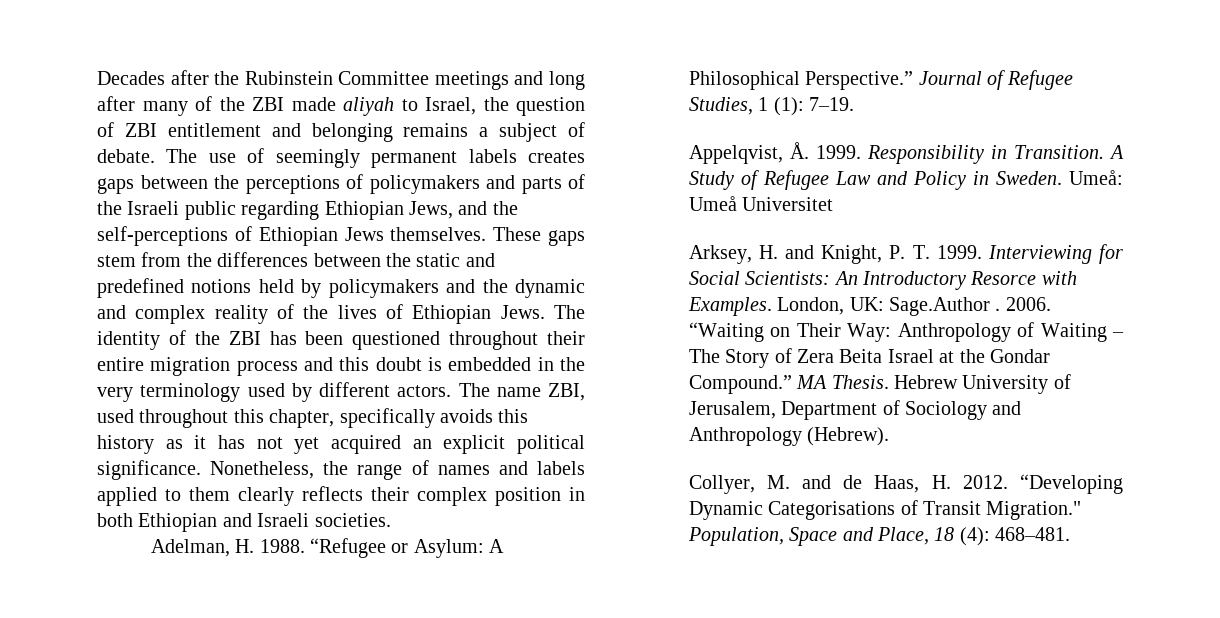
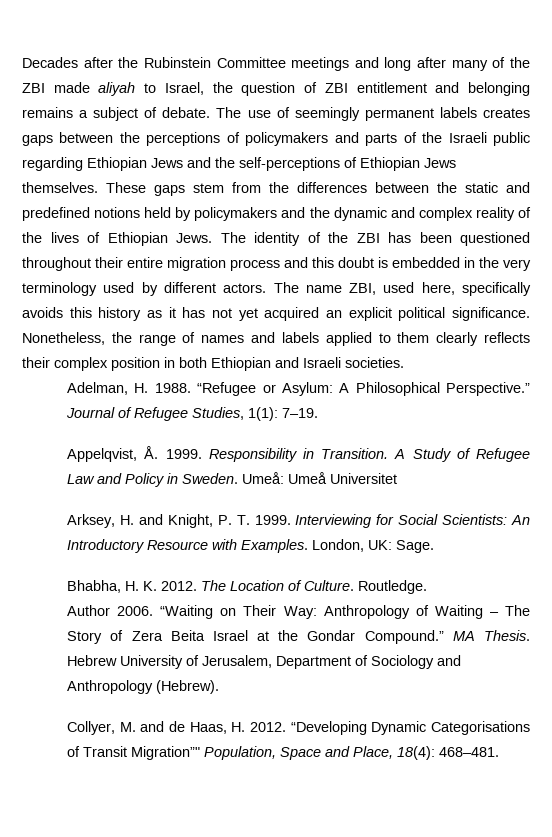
[409,201,453,219] Jews, -> [151,158,183,168] Jews
[139,409,335,428] throughout this chapter, -> [421,282,455,295] here,
[758,97,804,116] 1 (1): -> [248,407,279,421] 1(1):
[970,271,1037,285] Resorce -> [147,540,209,550] Resource
[888,297,1001,316] Sage.Author . -> [396,540,435,553] [67,580,428,594] [67,605,111,616] Sage. // Bhabha, H. K. 2012. The Location of Culture. Routledge. // Author
[986,501,1082,520] Migration." -> [131,746,201,760] Migration”"
[934,527,990,546] 18 (4): -> [397,746,436,760] 18(4):

